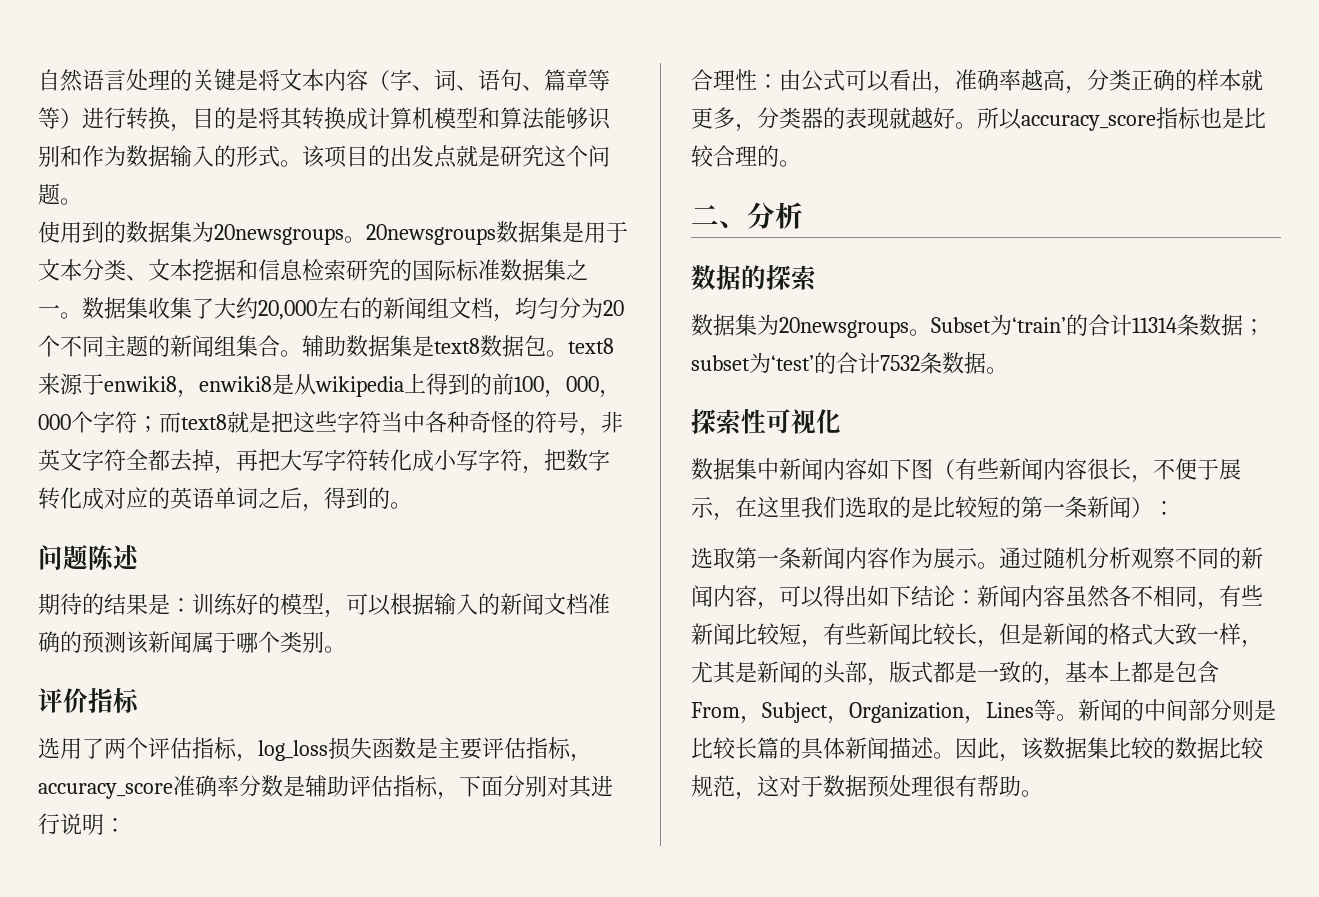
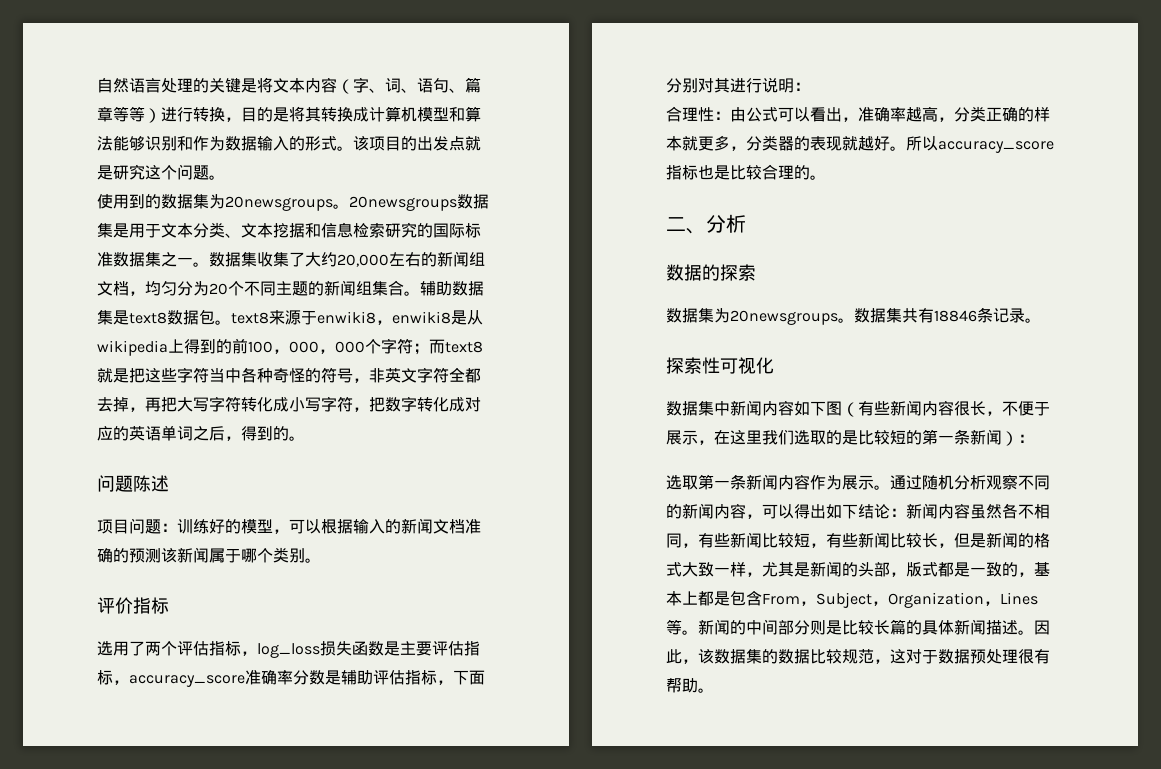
[38,593,170,615] 期待的结果是 -> [97,518,161,534] 项目问题
[931,314,1265,336] [691,352,986,374] Subset为‘train’的合计11314条数据；subset为‘test’的合计7532条数据 -> [854,307,1025,323] 数据集共有18846条记录
[1109,737,1154,759] 比较 -> (762, 656) none

